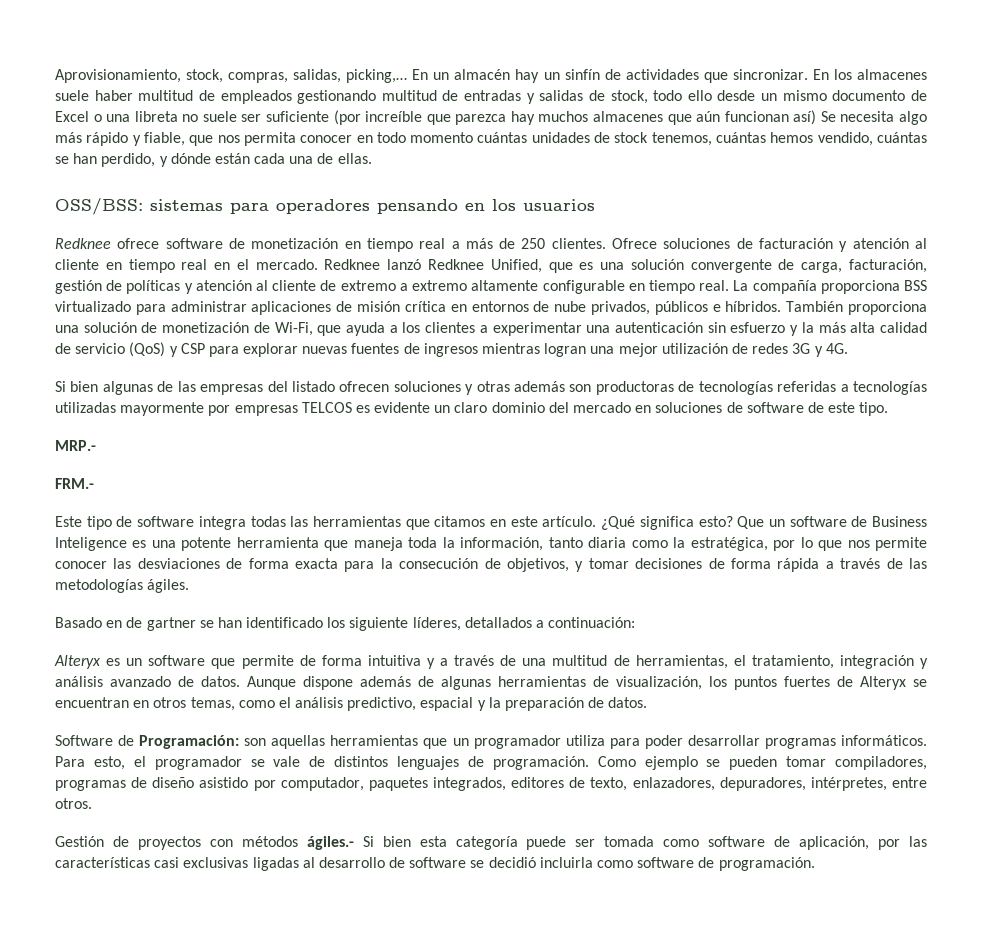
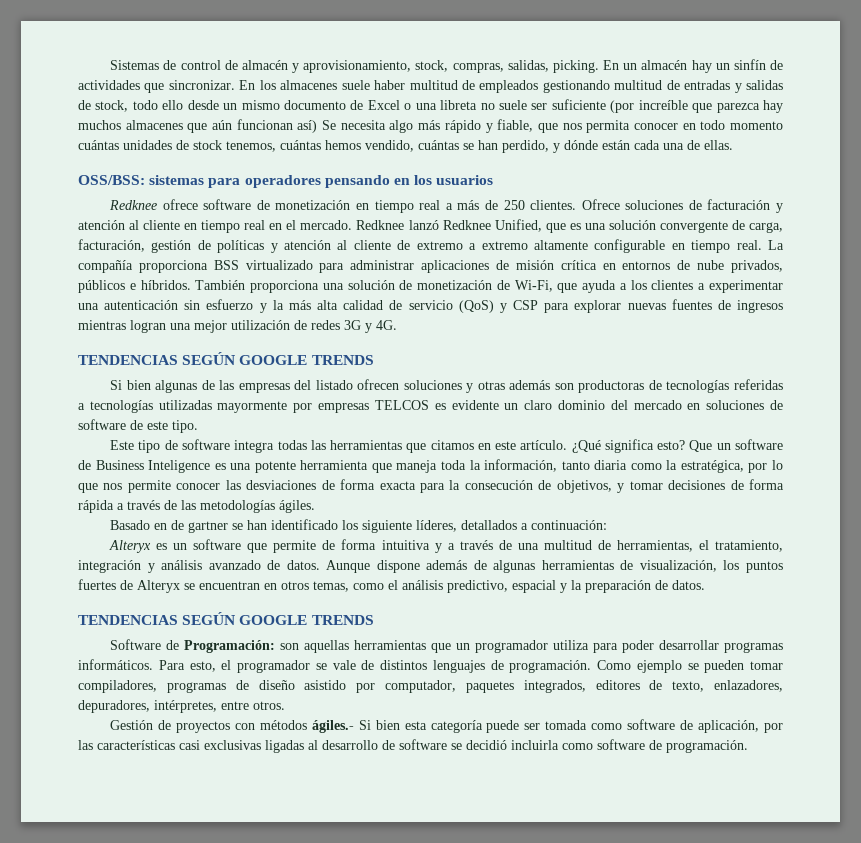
[55,69,181,83] Aprovisionamiento, -> [110,60,412,73] Sistemas de control de almacén y aprovisionamiento,
[346,69,408,83] picking,… -> [552,60,599,73] picking.
(848, 348) none -> [78,352,374,365] // TENDENCIAS SEGÚN GOOGLE TRENDS
[55,440,96,451] [55,478,94,489] // MRP.- // FRM.- -> (198, 426) none
(648, 702) none -> [78,612,374,625] // TENDENCIAS SEGÚN GOOGLE TRENDS

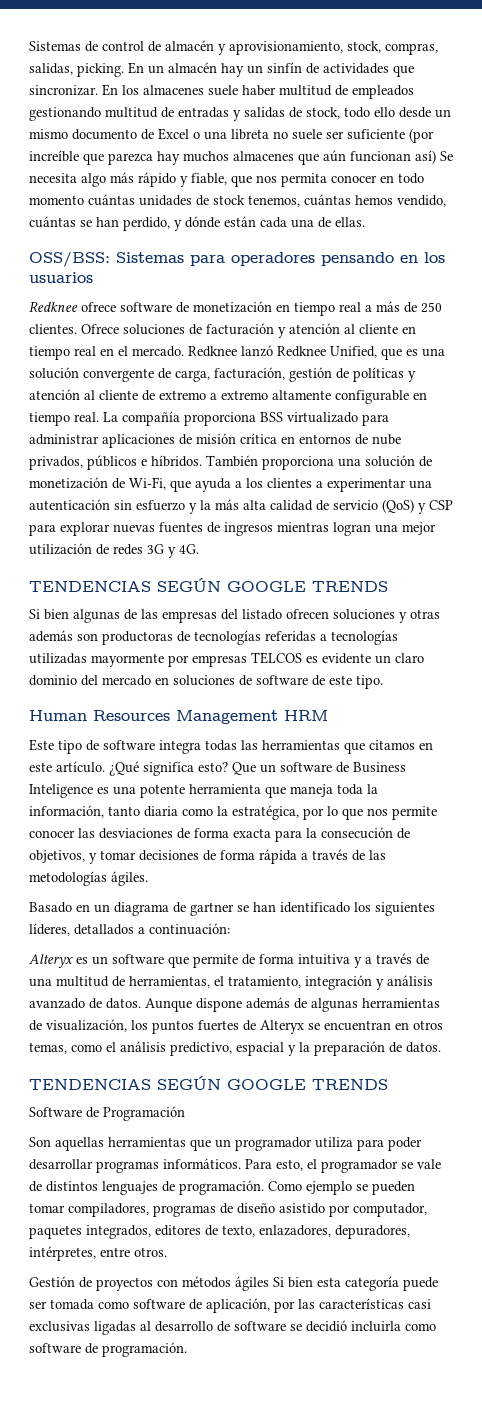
[149,175,205,185] sistemas -> [116,252,184,263] Sistemas
(198, 426) none -> [29,710,328,724] // Human Resources Management HRM
(168, 526) none -> [94,902,169,916] un diagrama
[362,520,413,533] siguiente -> [375,902,435,916] siguientes
[184,640,300,653] Programación: son -> [103,1106,185,1121] [29,1137,51,1147] Programación // Son
[311,720,354,733] ágiles.- -> [235,1276,269,1291] ágiles

